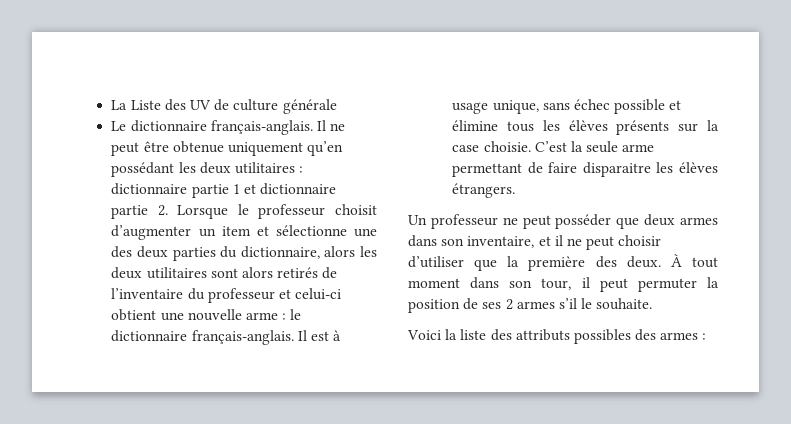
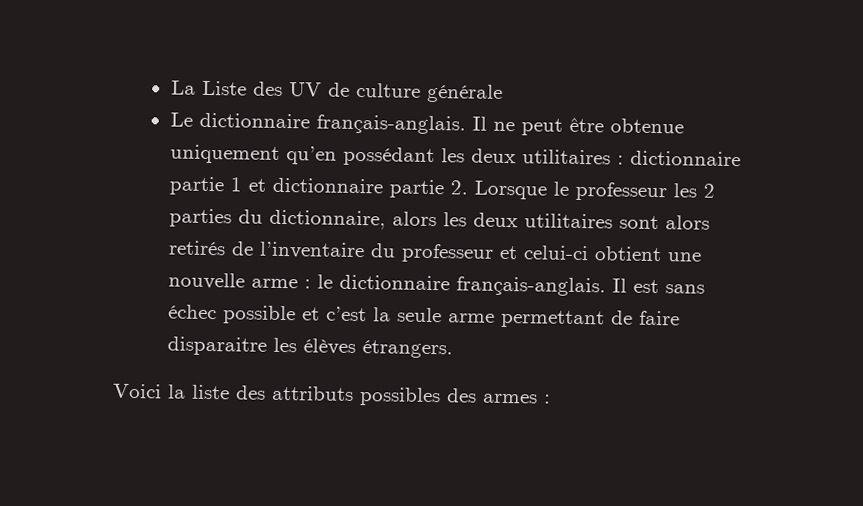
[335,204,377,215] [111,225,377,240] [111,246,169,258] choisit d’augmenter un item et sélectionne une des deux -> [672,183,715,198] les 2
[333,330,342,341] [452,100,539,114] à usage unique, -> (659, 286) none
[452,120,719,135] [452,141,567,152] élimine tous les élèves présents sur la case choisie. C’est -> [325,306,367,322] c’est
[408,214,718,229] [408,235,662,250] [408,254,718,271] [408,277,719,292] [408,298,653,313] // Un professeur ne peut posséder que deux armes dans son inventaire, et il ne peut choisir d’utiliser que la première des deux. À tout moment dans son tour, il peut permuter la position de ses 2 armes s’il le souhaite. -> (453, 349) none

